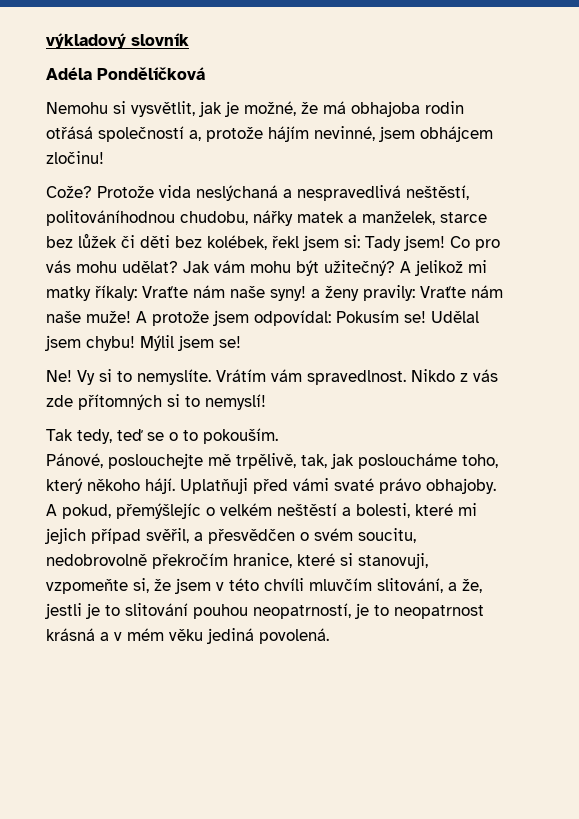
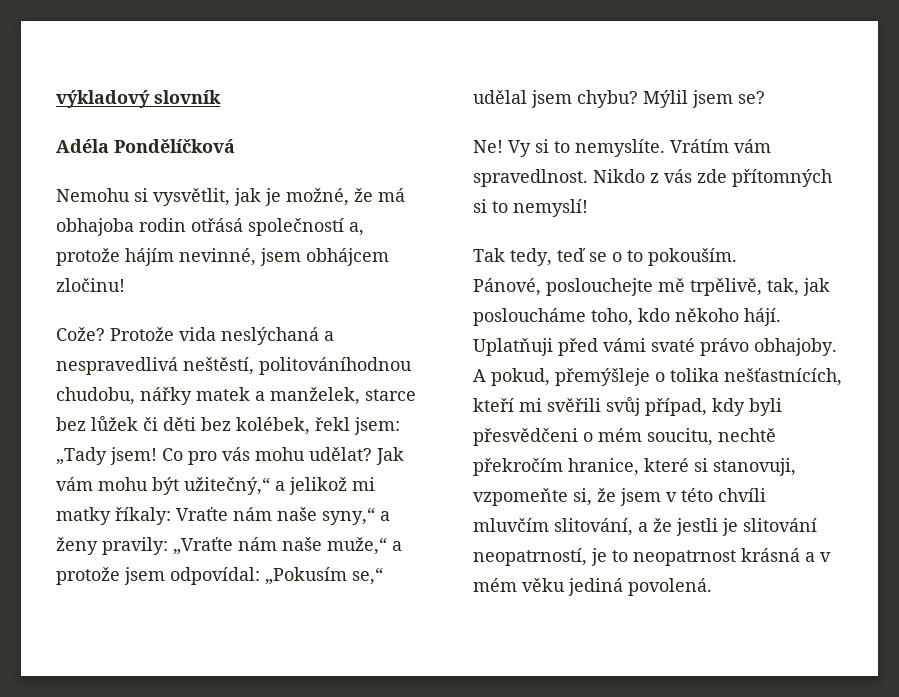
[303,235,401,251] jsem si: Tady -> [354,417,400,435] [56,447,107,465] jsem: „Tady
[324,260,411,276] užitečný? A -> [184,477,285,495] užitečný,“ a
[270,286,306,301] syny! -> [322,507,375,525] syny,“
[420,285,503,298] [46,311,147,323] Vraťte nám naše muže! A -> [173,537,402,555] „Vraťte nám naše muže,“ a
[336,310,479,323] [45,335,135,351] Pokusím se! Udělal jsem chybu! -> [265,567,383,585] [473,90,638,108] „Pokusím se,“ udělal jsem chybu?
[219,336,241,348] se! -> [738,91,765,104] se?
[46,478,83,494] který -> [638,308,670,322] kdo
[116,503,477,519] [45,528,416,544] [46,554,147,566] přemýšlejíc o velkém neštěstí a bolesti, které mi jejich případ svěřil, a přesvědčen o svém soucitu, nedobrovolně -> [555,368,842,386] [473,397,782,416] [473,428,776,446] přemýšleje o tolika nešťastnících, kteří mi svěřili svůj případ, kdy byli přesvědčeni o mém soucitu, nechtě
[462,579,482,593] že, -> [653,518,672,532] že
[105,603,248,619] to slitování pouhou -> [743,518,817,532] slitování

